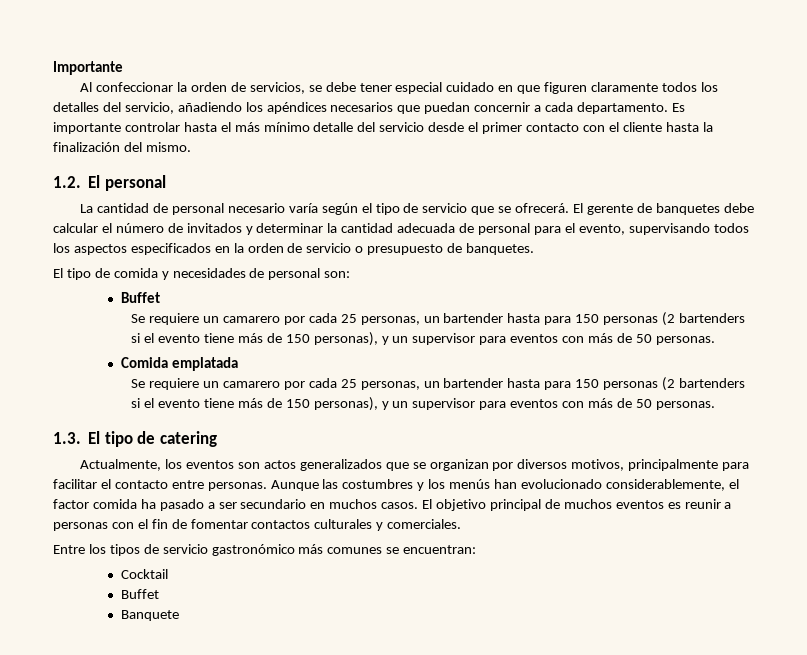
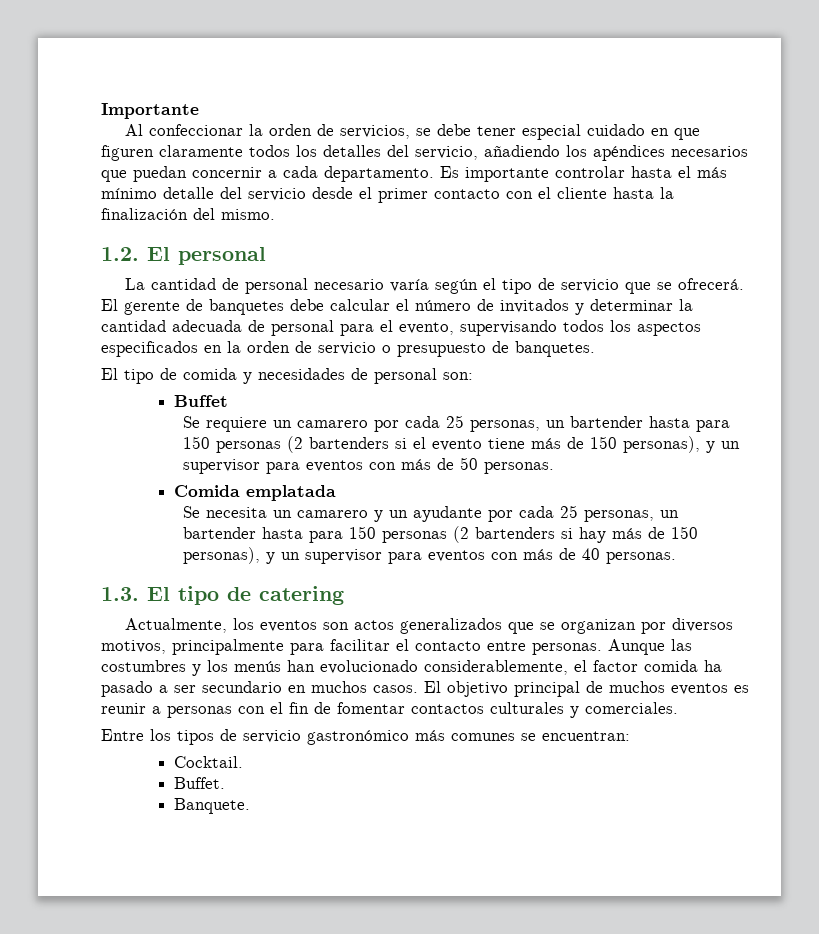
[149,378,280,390] requiere un camarero -> [205,506,482,522] necesita un camarero y un ayudante
[144,398,234,408] el evento tiene -> [578,527,606,543] hay
[635,399,652,408] 50 -> [581,548,600,560] 40
[121,569,169,579] [121,589,160,599] [121,610,180,621] Cocktail // Buffet // Banquete -> [173,756,243,768] [173,777,225,789] [173,798,250,814] Cocktail. // Buffet. // Banquete.

